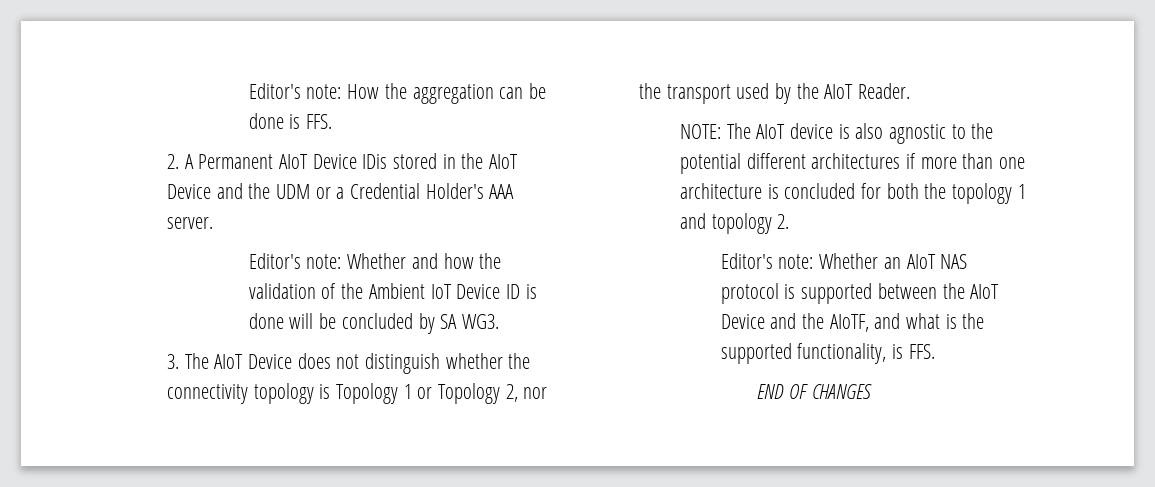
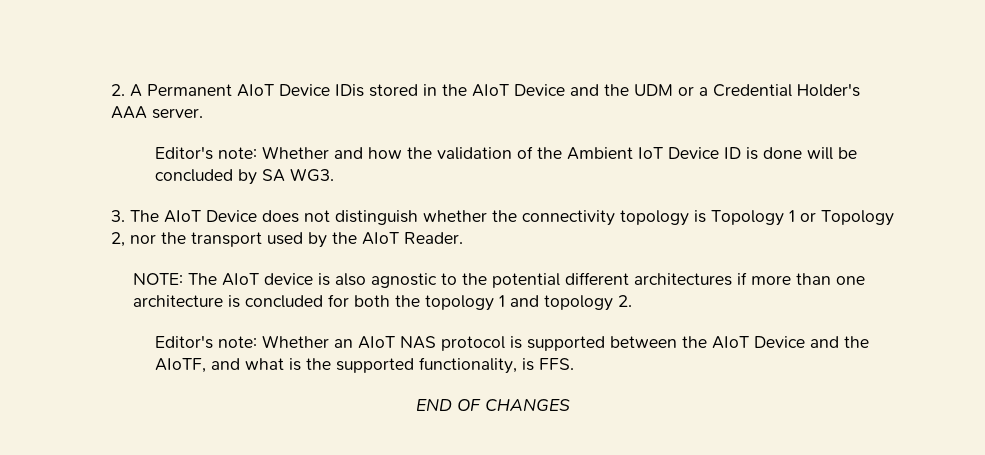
[248,83,546,104] [248,113,333,129] Editor's note: How the aggregation can be done is FFS. // -> (111, 90) none

